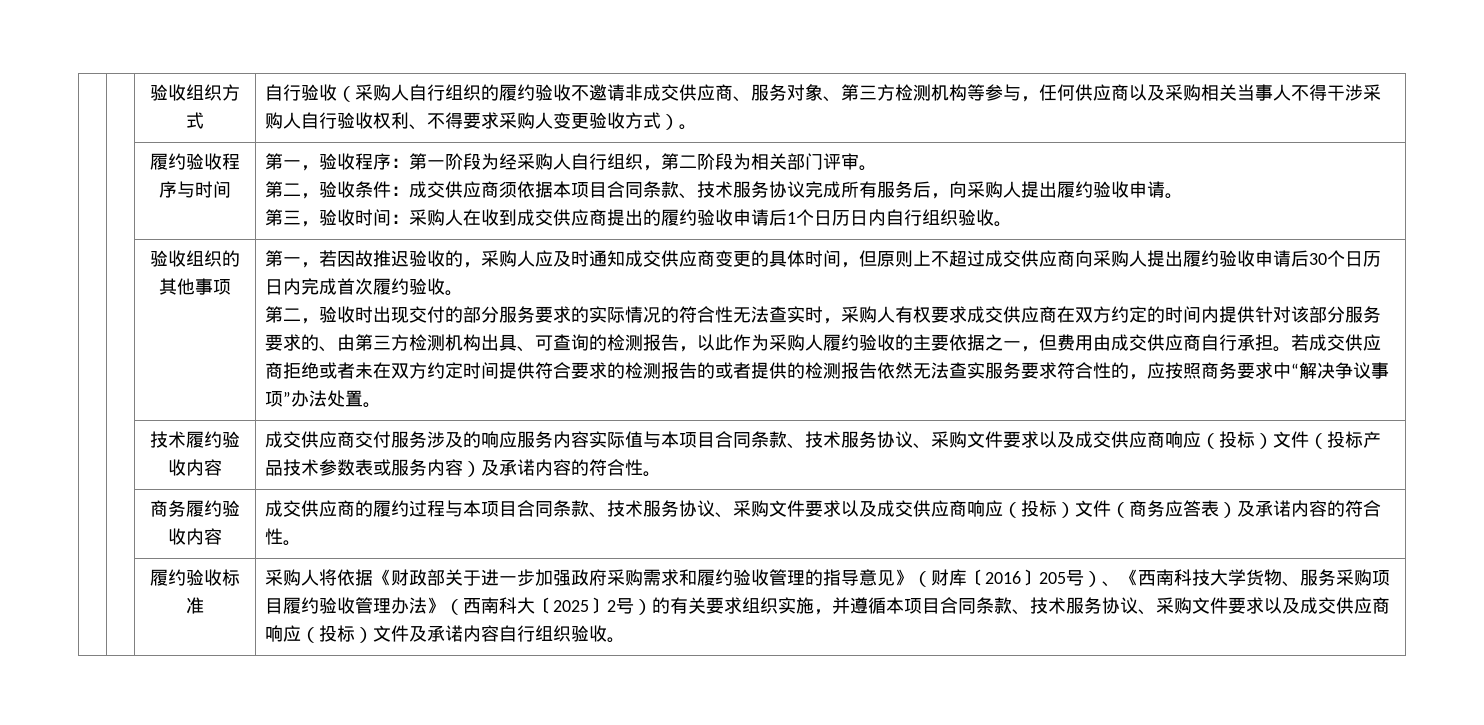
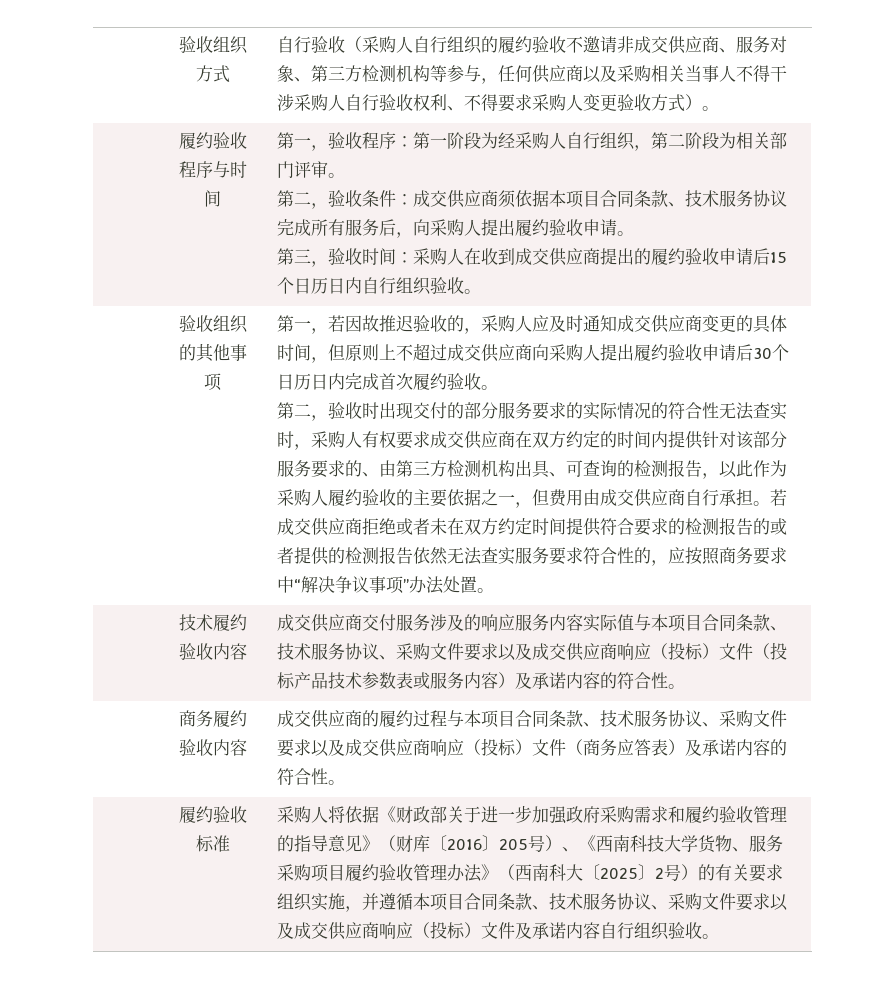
[786,212,796,224] 1 -> [769,252,787,263] 15

